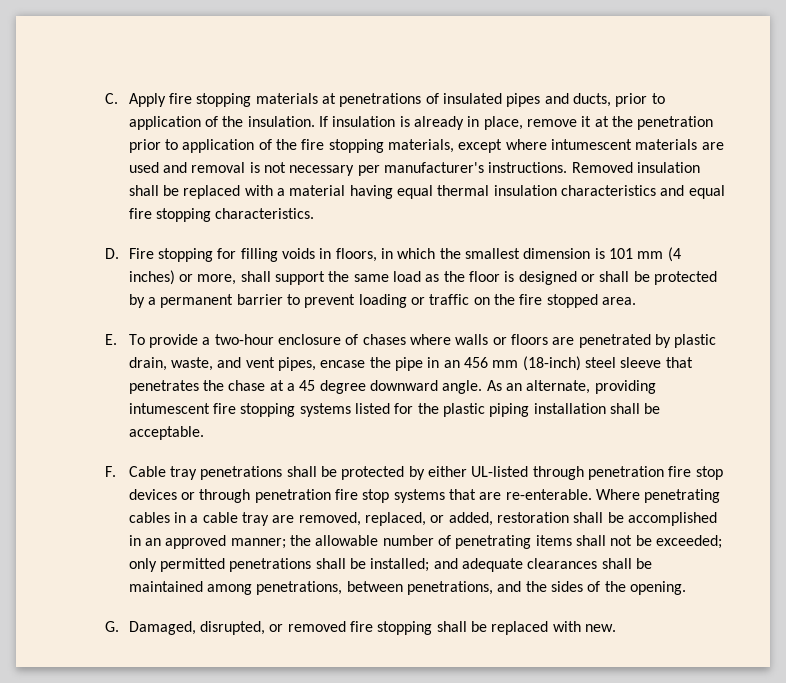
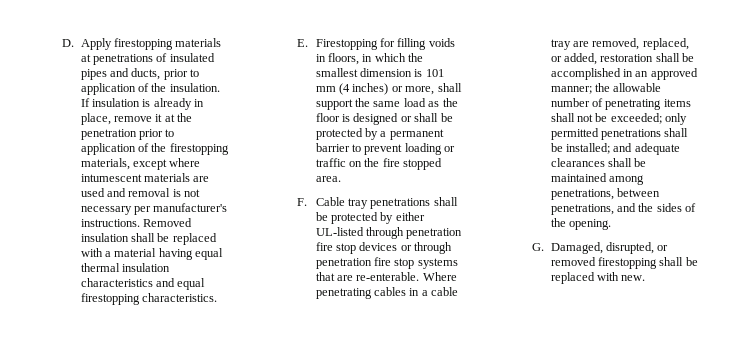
[104,93,252,107] C. Apply fire stopping -> [62,38,174,50] D. Apply firestopping
[301,139,384,153] fire stopping -> [169,143,229,155] firestopping
[128,208,212,222] fire stopping -> [80,293,140,305] firestopping
[104,248,214,262] D. Fire stopping -> [297,39,378,50] E. Firestopping
[104,334,717,348] [128,356,693,371] [128,380,656,394] [128,403,661,417] [128,426,204,440] // E. To provide a two-hour enclosure of chases where walls or floors are penetrated by plastic drain, waste, and vent pipes, encase the pipe in an 456 mm (18-inch) steel sleeve that penetrates the chase at a 45 degree downward angle. As an alternate, providing intumescent fire stopping systems listed for the plastic piping installation shall be acceptable. -> (341, 179) none
[350,621,433,635] fire stopping -> [598,257,658,269] firestopping

